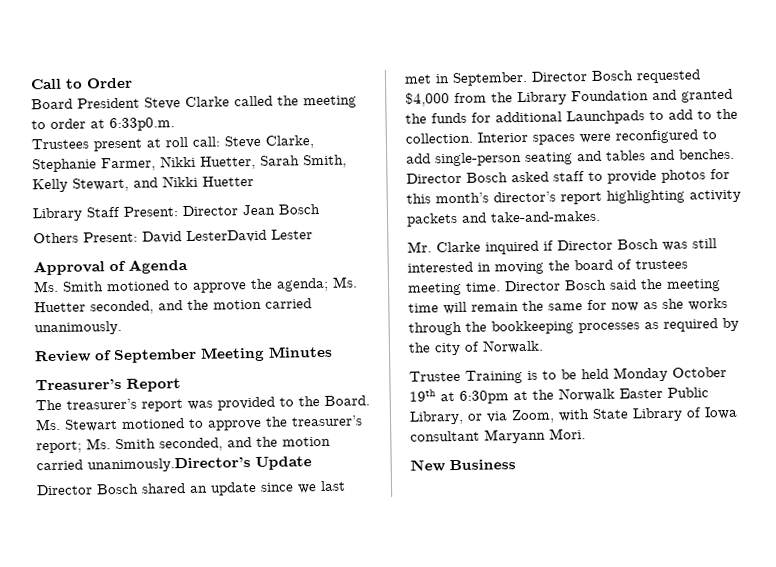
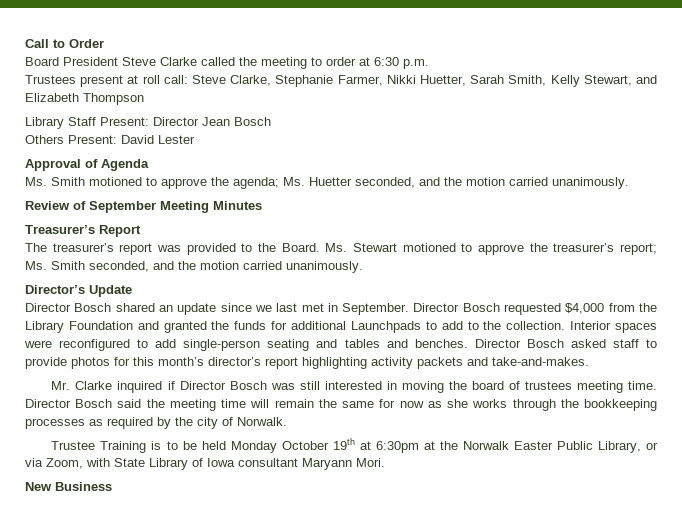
[109,117,175,132] 6:33p0.m. -> [374,57,429,69] 6:30 p.m.
[162,175,254,188] Nikki Huetter -> [25,93,144,105] Elizabeth Thompson
[186,229,267,243] LesterDavid -> (154, 139) none
[87,457,251,473] unanimously.Director’s -> [286,261,363,273] [25,285,85,294] unanimously. // Director’s

